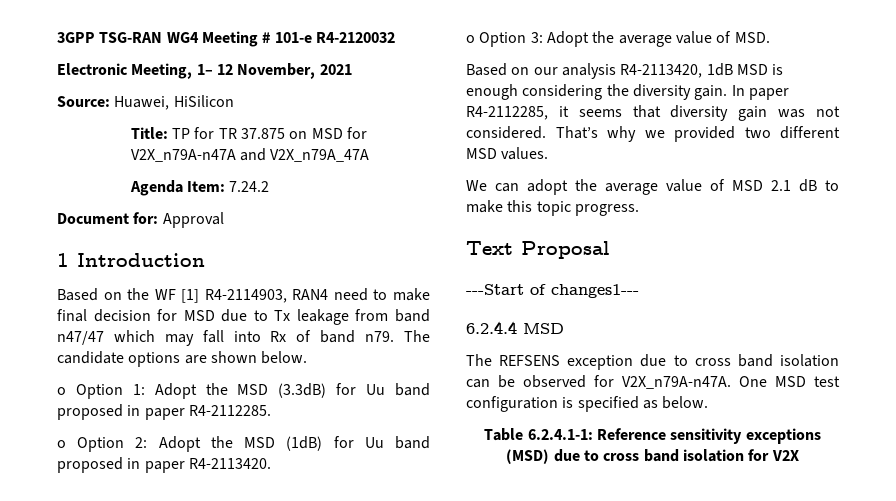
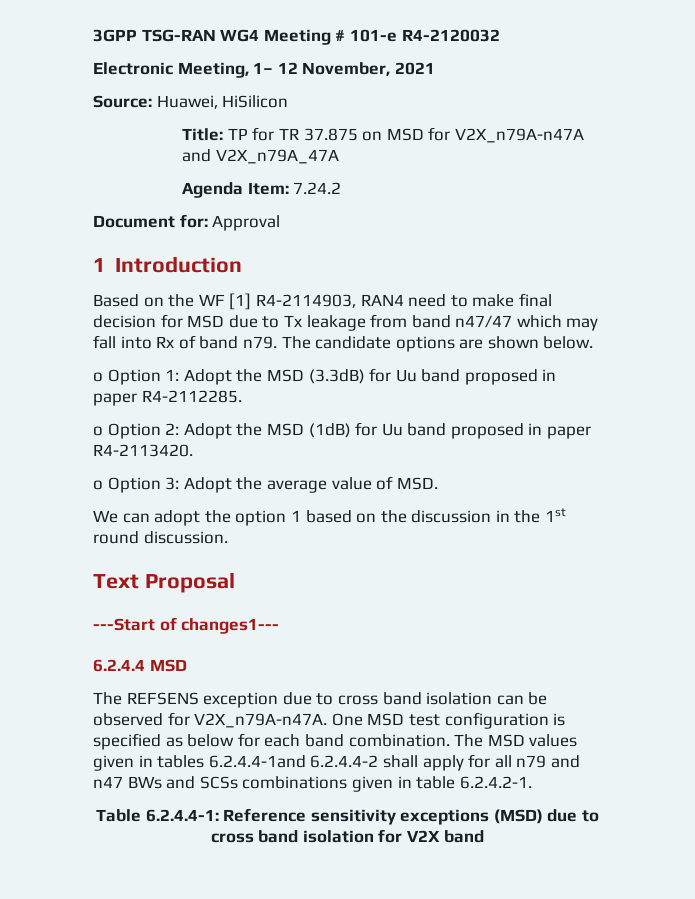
[466,63,784,79] [466,84,789,100] [466,105,840,121] [466,126,840,142] [466,147,549,160] [466,179,839,195] [466,200,639,216] Based on our analysis R4-2113420, 1dB MSD is enough considering the diversity gain. In paper R4-2112285, it seems that diversity gain was not considered. That’s why we provided two different MSD values. // We can adopt the average value of MSD 2.1 dB to make this topic progress. -> [93,508,567,526] [93,531,228,544] We can adopt the option 1 based on the discussion in the 1st round discussion.
[662,396,709,409] below. -> [187,733,578,747] [93,754,580,771] [93,776,532,792] below for each band combination. The MSD values given in tables 6.2.4.4-1and 6.2.4.4-2 shall apply for all n79 and n47 BWs and SCSs combinations given in table 6.2.4.2-1.
[527,429,593,440] 6.2.4.1-1: -> [145,809,219,822] 6.2.4.4-1:
(799, 455) none -> [444,830,485,843] band

